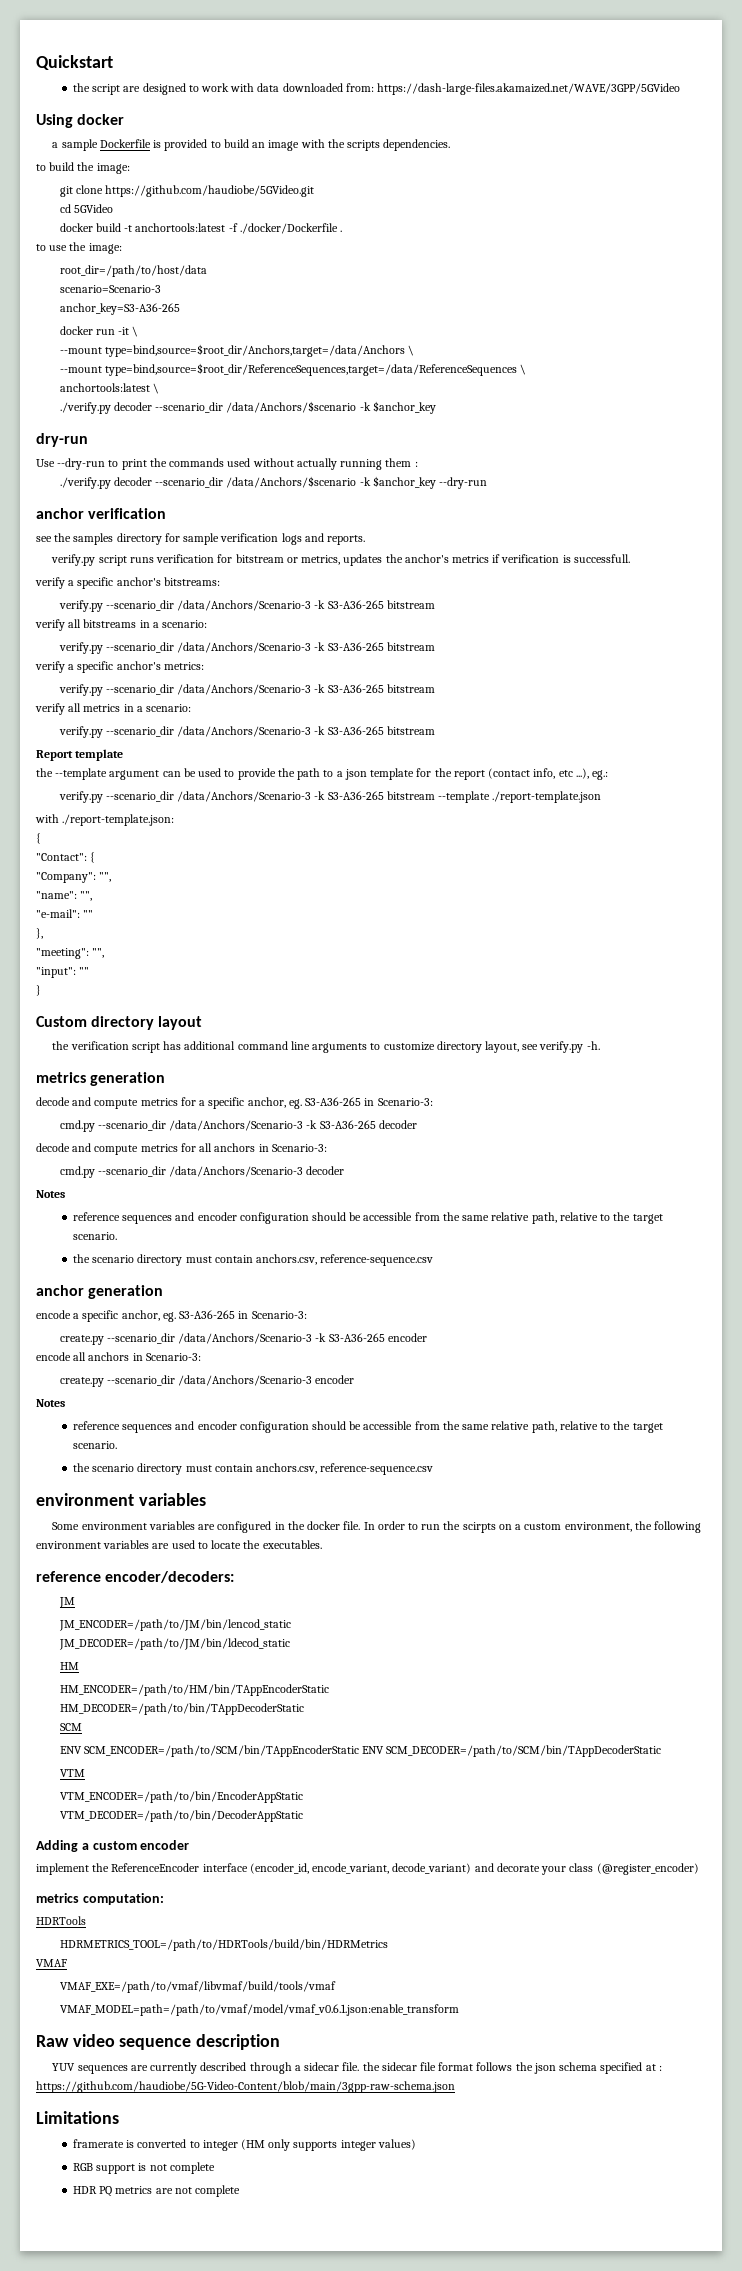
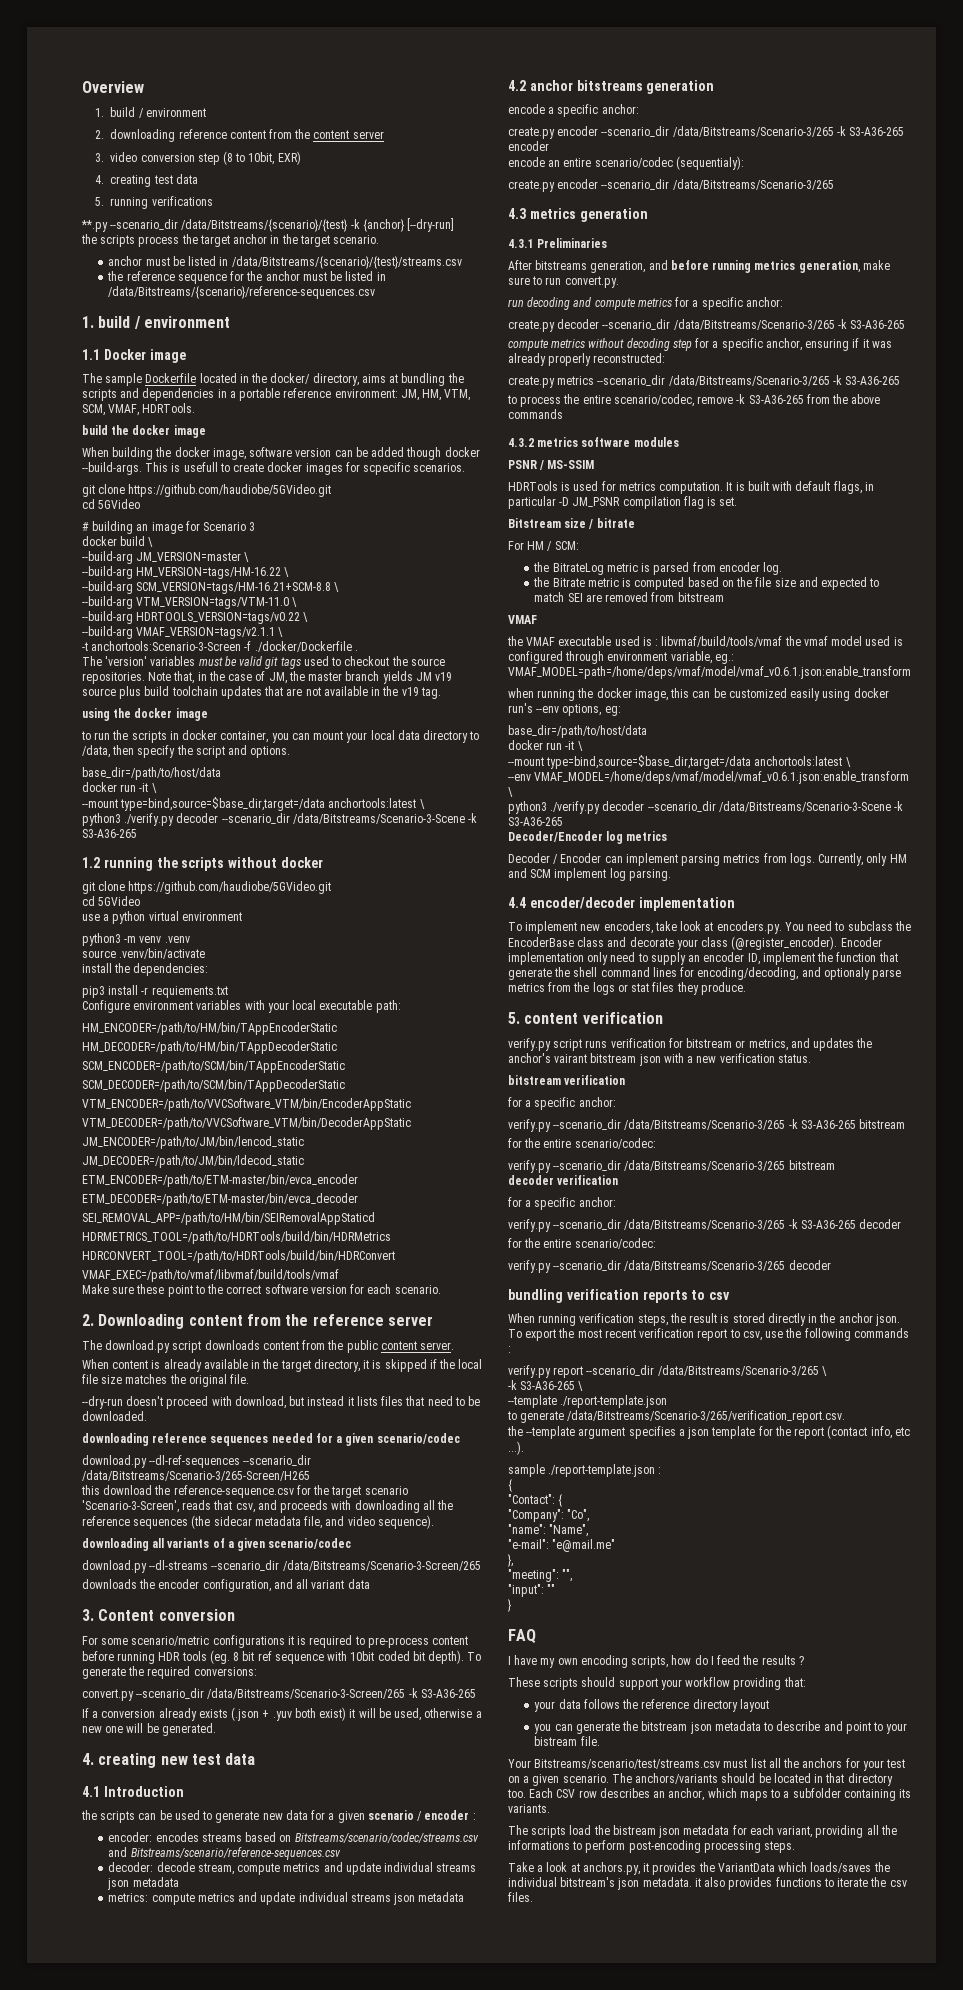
[36,55,113,70] [72,83,681,95] [36,114,125,128] [52,139,451,151] [36,162,130,174] [59,185,315,197] [59,204,113,213] [59,223,343,234] [36,242,122,254] [59,265,207,277] [59,285,161,293] [59,303,180,315] [59,326,139,337] [59,344,415,357] [59,363,527,376] [59,383,159,394] [59,401,436,414] [36,433,88,447] [36,458,418,470] [59,476,488,489] [36,508,167,519] [36,533,366,545] Quickstart // the script are designed to work with data downloaded from: https://dash-large-files.akamaized.net/WAVE/3GPP/5GVideo // Using docker // a sample Dockerfile is provided to build an image with the scripts dependencies. // to build the image: // git clone https://github.com/haudiobe/5GVideo.git // cd 5GVideo // docker build -t anchortools:latest -f ./docker/Dockerfile . // to use the image: // root_dir=/path/to/host/data // scenario=Scenario-3 // anchor_key=S3-A36-265 // docker run -it \ // --mount type=bind,source=$root_dir/Anchors,target=/data/Anchors \ // --mount type=bind,source=$root_dir/ReferenceSequences,target=/data/ReferenceSequences \ // anchortools:latest \ // ./verify.py decoder --scenario_dir /data/Anchors/$scenario -k $anchor_key // dry-run // Use --dry-run to print the commands used without actually running them : // ./verify.py decoder --scenario_dir /data/Anchors/$scenario -k $anchor_key --dry-run // anchor verification // see the samples directory for sample verification logs and reports. -> [82,81,144,93] [95,107,206,118] [95,129,384,142] [95,151,301,165] [95,174,198,187] [95,196,213,209] [81,218,455,232] [81,234,380,247] [108,256,462,269] [107,271,386,284] [108,286,376,299] [82,316,230,329] [82,349,186,363] [82,373,464,386] [82,388,471,401] [82,403,196,416] [82,425,206,438] [82,447,480,460] [82,462,466,475] [82,484,332,497] [82,499,141,509] [82,521,256,534] [82,536,154,547] [82,551,250,564] [82,566,290,579] [82,581,340,594] [82,596,298,609] [82,611,309,624] [82,626,284,639] [82,641,358,652] [82,656,445,669] [82,671,453,684] [82,686,441,699] [82,708,208,721] [81,730,480,743] [82,745,291,758] [82,767,221,780] [82,782,157,793] [82,797,425,811] [82,813,478,826] [82,829,137,838] [82,857,323,871] [82,881,332,894] [82,896,141,906] [82,911,242,924] [82,933,190,946] [82,948,206,959] [82,963,209,976] [82,985,228,998] [82,1000,401,1013] [82,1022,337,1035] [82,1041,337,1054] [82,1060,345,1073] [82,1079,345,1092] [82,1098,411,1111] [82,1117,411,1130] [82,1136,304,1149] [82,1155,304,1168] [82,1174,358,1187] [82,1193,358,1206] [82,1212,375,1225] [82,1231,391,1244] [82,1250,395,1263] [82,1269,339,1282] [82,1284,441,1297] [82,1314,433,1329] [82,1340,455,1353] [82,1359,483,1372] [82,1374,250,1387] [82,1396,481,1409] [82,1411,147,1421] [82,1433,460,1446] [82,1455,312,1468] [82,1470,310,1481] [81,1485,408,1498] [82,1500,454,1513] [82,1515,434,1529] [82,1538,352,1551] [82,1560,481,1573] [82,1579,370,1592] [82,1609,235,1621] [82,1635,469,1648] [82,1650,482,1664] [82,1666,257,1679] [82,1688,476,1701] [82,1707,482,1721] [82,1723,216,1736] [82,1753,256,1768] [82,1786,184,1797] [81,1810,476,1823] [108,1832,479,1843] [108,1847,341,1860] [108,1862,477,1875] [107,1877,179,1890] [108,1892,465,1905] [508,80,715,94] [508,104,639,117] [508,126,905,139] [508,141,549,151] [508,156,744,170] [508,179,834,192] [508,208,648,222] [508,238,608,248] [508,260,890,273] [508,276,619,288] [508,297,783,310] [508,319,906,332] [508,338,892,351] [508,353,666,366] [508,375,901,388] [507,394,881,407] [508,409,563,419] [508,437,679,447] [508,460,595,470] [508,481,874,494] [508,496,738,509] [508,518,635,529] [508,541,579,551] [533,562,783,575] [533,577,880,590] [534,592,724,602] [508,615,537,624] [507,636,903,647] [508,651,734,664] [508,666,911,679] [508,688,889,701] [508,703,621,716] [508,725,647,738] [508,740,583,751] [508,755,851,769] [508,771,910,784] [508,787,513,797] [508,801,904,814] [508,817,563,826] [508,831,668,844] [508,853,907,866] [508,868,671,881] [508,897,735,911] [508,921,911,934] [508,936,882,950] [508,952,898,965] [508,967,902,980] [508,982,746,995] [508,1012,663,1024] Overview // 1. build / environment // 2. downloading reference content from the content server // 3. video conversion step (8 to 10bit, EXR) // 4. creating test data // 5. running verifications // **.py --scenario_dir /data/Bitstreams/{scenario}/{test} -k {anchor} [--dry-run] // the scripts process the target anchor in the target scenario. // anchor must be listed in /data/Bitstreams/{scenario}/{test}/streams.csv // the reference sequence for the anchor must be listed in /data/Bitstreams/{scenario}/reference-sequences.csv // 1. build / environment // 1.1 Docker image // The sample Dockerfile located in the docker/ directory, aims at bundling the scripts and dependencies in a portable reference environment: JM, HM, VTM, SCM, VMAF, HDRTools. // build the docker image // When building the docker image, software version can be added though docker --build-args. This is usefull to create docker images for scpecific scenarios. // git clone https://github.com/haudiobe/5GVideo.git // cd 5GVideo // # building an image for Scenario 3 // docker build \ // --build-arg JM_VERSION=master \ // --build-arg HM_VERSION=tags/HM-16.22 \ // --build-arg SCM_VERSION=tags/HM-16.21+SCM-8.8 \ // --build-arg VTM_VERSION=tags/VTM-11.0 \ // --build-arg HDRTOOLS_VERSION=tags/v0.22 \ // --build-arg VMAF_VERSION=tags/v2.1.1 \ // -t anchortools:Scenario-3-Screen -f ./docker/Dockerfile . // The 'version' variables must be valid git tags used to checkout the source repositories. Note that, in the case of JM, the master branch yields JM v19 source plus build toolchain updates that are not available in the v19 tag. // using the docker image // to run the scripts in docker container, you can mount your local data directory to /data, then specify the script and options. // base_dir=/path/to/host/data // docker run -it \ // --mount type=bind,source=$base_dir,target=/data anchortools:latest \ // python3 ./verify.py decoder --scenario_dir /data/Bitstreams/Scenario-3-Scene -k S3-A36-265 // 1.2 running the scripts without docker // git clone https://github.com/haudiobe/5GVideo.git // cd 5GVideo // use a python virtual environment // python3 -m venv .venv // source .venv/bin/activate // install the dependencies: // pip3 install -r requiements.txt // Configure environment variables with your local executable path: // HM_ENCODER=/path/to/HM/bin/TAppEncoderStatic // HM_DECODER=/path/to/HM/bin/TAppDecoderStatic // SCM_ENCODER=/path/to/SCM/bin/TAppEncoderStatic // SCM_DECODER=/path/to/SCM/bin/TAppDecoderStatic // VTM_ENCODER=/path/to/VVCSoftware_VTM/bin/EncoderAppStatic // VTM_DECODER=/path/to/VVCSoftware_VTM/bin/DecoderAppStatic // JM_ENCODER=/path/to/JM/bin/lencod_static // JM_DECODER=/path/to/JM/bin/ldecod_static // ETM_ENCODER=/path/to/ETM-master/bin/evca_encoder // ETM_DECODER=/path/to/ETM-master/bin/evca_decoder // SEI_REMOVAL_APP=/path/to/HM/bin/SEIRemovalAppStaticd // HDRMETRICS_TOOL=/path/to/HDRTools/build/bin/HDRMetrics // HDRCONVERT_TOOL=/path/to/HDRTools/build/bin/HDRConvert // VMAF_EXEC=/path/to/vmaf/libvmaf/build/tools/vmaf // Make sure these point to the correct software version for each scenario. // 2. Downloading content from the reference server // The download.py script downloads content from the public content server. // When content is already available in the target directory, it is skipped if the local file size matches the original file. // --dry-run doesn't proceed with download, but instead it lists files that need to be downloaded. // downloading reference sequences needed for a given scenario/codec // download.py --dl-ref-sequences --scenario_dir /data/Bitstreams/Scenario-3/265-Screen/H265 // this download the reference-sequence.csv for the target scenario 'Scenario-3-Screen', reads that csv, and proceeds with downloading all the reference sequences (the sidecar metadata file, and video sequence). // downloading all variants of a given scenario/codec // download.py --dl-streams --scenario_dir /data/Bitstreams/Scenario-3-Screen/265 // downloads the encoder configuration, and all variant data // 3. Content conversion // For some scenario/metric configurations it is required to pre-process content before running HDR tools (eg. 8 bit ref sequence with 10bit coded bit depth). To generate the required conversions: // convert.py --scenario_dir /data/Bitstreams/Scenario-3-Screen/265 -k S3-A36-265 // If a conversion already exists (.json + .yuv both exist) it will be used, otherwise a new one will be generated. // 4. creating new test data // 4.1 Introduction // the scripts can be used to generate new data for a given scenario / encoder : // encoder: encodes streams based on Bitstreams/scenario/codec/streams.csv and Bitstreams/scenario/reference-sequences.csv // decoder: decode stream, compute metrics and update individual streams json metadata // metrics: compute metrics and update individual streams json metadata // 4.2 anchor bitstreams generation // encode a specific anchor: // create.py encoder --scenario_dir /data/Bitstreams/Scenario-3/265 -k S3-A36-265 encoder // encode an entire scenario/codec (sequentialy): // create.py encoder --scenario_dir /data/Bitstreams/Scenario-3/265 // 4.3 metrics generation // 4.3.1 Preliminaries // After bitstreams generation, and before running metrics generation, make sure to run convert.py. // run decoding and compute metrics for a specific anchor: // create.py decoder --scenario_dir /data/Bitstreams/Scenario-3/265 -k S3-A36-265 // compute metrics without decoding step for a specific anchor, ensuring if it was already properly reconstructed: // create.py metrics --scenario_dir /data/Bitstreams/Scenario-3/265 -k S3-A36-265 // to process the entire scenario/codec, remove -k S3-A36-265 from the above commands // 4.3.2 metrics software modules // PSNR / MS-SSIM // HDRTools is used for metrics computation. It is built with default flags, in particular -D JM_PSNR compilation flag is set. // Bitstream size / bitrate // For HM / SCM: // the BitrateLog metric is parsed from encoder log. // the Bitrate metric is computed based on the file size and expected to match SEI are removed from bitstream // VMAF // the VMAF executable used is : libvmaf/build/tools/vmaf the vmaf model used is configured through environment variable, eg.: VMAF_MODEL=path=/home/deps/vmaf/model/vmaf_v0.6.1.json:enable_transform // when running the docker image, this can be customized easily using docker run's --env options, eg: // base_dir=/path/to/host/data // docker run -it \ // --mount type=bind,source=$base_dir,target=/data anchortools:latest \ // --env VMAF_MODEL=/home/deps/vmaf/model/vmaf_v0.6.1.json:enable_transform \ // python3 ./verify.py decoder --scenario_dir /data/Bitstreams/Scenario-3-Scene -k S3-A36-265 // Decoder/Encoder log metrics // Decoder / Encoder can implement parsing metrics from logs. Currently, only HM and SCM implement log parsing. // 4.4 encoder/decoder implementation // To implement new encoders, take look at encoders.py. You need to subclass the EncoderBase class and decorate your class (@register_encoder). Encoder implementation only need to supply an encoder ID, implement the function that generate the shell command lines for encoding/decoding, and optionaly parse metrics from the logs or stat files they produce. // 5. content verification
(341, 560) none -> [790,1038,810,1048] and
[451,554,630,563] [35,577,220,589] [58,600,435,612] [35,619,208,631] [58,642,435,654] [35,661,204,673] [58,684,435,696] [35,703,192,715] [58,726,435,738] [36,749,124,761] [36,768,334,780] metrics if verification is successfull. // verify a specific anchor's bitstreams: // verify.py --scenario_dir /data/Anchors/Scenario-3 -k S3-A36-265 bitstream // verify all bitstreams in a scenario: // verify.py --scenario_dir /data/Anchors/Scenario-3 -k S3-A36-265 bitstream // verify a specific anchor's metrics: // verify.py --scenario_dir /data/Anchors/Scenario-3 -k S3-A36-265 bitstream // verify all metrics in a scenario: // verify.py --scenario_dir /data/Anchors/Scenario-3 -k S3-A36-265 bitstream // Report template // the --template argument can be used to provide the path to -> [554,1053,811,1066] [508,1075,626,1085] [508,1097,616,1110] [508,1119,906,1132] [508,1138,656,1149] [508,1160,835,1173] [508,1175,619,1185] [508,1197,616,1210] [508,1219,902,1232] [508,1238,656,1249] [508,1260,831,1273] [508,1289,731,1303] [508,1313,900,1326] [508,1328,909,1341] [508,1346,511,1353] [508,1365,827,1378] [508,1380,584,1391] [508,1395,668,1408] [507,1410,846,1423] [507,1426,676,1439] vairant bitstream json with a new verification status. // bitstream verification // for a specific anchor: // verify.py --scenario_dir /data/Bitstreams/Scenario-3/265 -k S3-A36-265 bitstream // for the entire scenario/codec: // verify.py --scenario_dir /data/Bitstreams/Scenario-3/265 bitstream // decoder verification // for a specific anchor: // verify.py --scenario_dir /data/Bitstreams/Scenario-3/265 -k S3-A36-265 decoder // for the entire scenario/codec: // verify.py --scenario_dir /data/Bitstreams/Scenario-3/265 decoder // bundling verification reports to csv // When running verification steps, the result is stored directly in the anchor json. To export the most recent verification report to csv, use the following commands : // verify.py report --scenario_dir /data/Bitstreams/Scenario-3/265 \ // -k S3-A36-265 \ // --template ./report-template.json // to generate /data/Bitstreams/Scenario-3/265/verification_report.csv. // the --template argument specifies
[575,768,609,780] [58,791,602,803] [35,814,175,826] ...), eg.: // verify.py --scenario_dir /data/Anchors/Scenario-3 -k S3-A36-265 bitstream --template ./report-template.json // with ./report-template.json: -> [508,1441,524,1455] [508,1464,662,1477] ...). // sample ./report-template.json :
[99,872,112,882] "", -> [567,1509,590,1522] "Co",
[80,891,93,901] "", -> [549,1524,589,1537] "Name",
[83,910,94,918] "" -> [552,1539,616,1552] "e@mail.me"
[36,1016,203,1030] [52,1041,600,1053] [36,1072,166,1086] [36,1097,433,1109] [59,1120,417,1132] [36,1143,327,1155] [59,1166,345,1178] [36,1190,65,1198] [72,1212,663,1224] [72,1232,117,1240] [72,1254,434,1266] [36,1285,164,1299] [36,1310,307,1322] [59,1333,427,1345] [36,1352,201,1361] [59,1375,355,1387] [36,1399,65,1407] [72,1421,663,1433] [72,1441,117,1449] [72,1463,434,1475] [36,1493,206,1506] [52,1521,702,1533] [36,1540,322,1549] [36,1571,235,1583] [58,1597,75,1608] [58,1619,291,1631] [58,1638,290,1650] [59,1662,79,1670] [59,1684,329,1696] [59,1703,304,1715] [59,1723,82,1731] [59,1745,662,1757] [59,1769,85,1777] [59,1791,303,1803] [59,1810,303,1822] [36,1840,190,1852] [36,1863,699,1875] [36,1893,164,1905] [36,1916,86,1925] [59,1939,388,1951] [36,1959,67,1967] [59,1981,336,1993] [59,2004,459,2016] [36,2034,281,2050] [52,2062,662,2074] [36,2081,455,2093] [36,2111,119,2124] [72,2139,416,2151] [72,2162,215,2174] [72,2185,240,2197] Custom directory layout // the verification script has additional command line arguments to customize directory layout, see verify.py -h. // metrics generation // decode and compute metrics for a specific anchor, eg. S3-A36-265 in Scenario-3: // cmd.py --scenario_dir /data/Anchors/Scenario-3 -k S3-A36-265 decoder // decode and compute metrics for all anchors in Scenario-3: // cmd.py --scenario_dir /data/Anchors/Scenario-3 decoder // Notes // reference sequences and encoder configuration should be accessible from the same relative path, relative to the target scenario. // the scenario directory must contain anchors.csv, reference-sequence.csv // anchor generation // encode a specific anchor, eg. S3-A36-265 in Scenario-3: // create.py --scenario_dir /data/Anchors/Scenario-3 -k S3-A36-265 encoder // encode all anchors in Scenario-3: // create.py --scenario_dir /data/Anchors/Scenario-3 encoder // Notes // reference sequences and encoder configuration should be accessible from the same relative path, relative to the target scenario. // the scenario directory must contain anchors.csv, reference-sequence.csv // environment variables // Some environment variables are configured in the docker file. In order to run the scirpts on a custom environment, the following environment variables are used to locate the executables. // reference encoder/decoders: // JM // JM_ENCODER=/path/to/JM/bin/lencod_static // JM_DECODER=/path/to/JM/bin/ldecod_static // HM // HM_ENCODER=/path/to/HM/bin/TAppEncoderStatic // HM_DECODER=/path/to/bin/TAppDecoderStatic // SCM // ENV SCM_ENCODER=/path/to/SCM/bin/TAppEncoderStatic ENV SCM_DECODER=/path/to/SCM/bin/TAppDecoderStatic // VTM // VTM_ENCODER=/path/to/bin/EncoderAppStatic // VTM_DECODER=/path/to/bin/DecoderAppStatic // Adding a custom encoder // implement the ReferenceEncoder interface (encoder_id, encode_variant, decode_variant) and decorate your class (@register_encoder) // metrics computation: // HDRTools // HDRMETRICS_TOOL=/path/to/HDRTools/build/bin/HDRMetrics // VMAF // VMAF_EXE=/path/to/vmaf/libvmaf/build/tools/vmaf // VMAF_MODEL=path=/path/to/vmaf/model/vmaf_v0.6.1.json:enable_transform // Raw video sequence description // YUV sequences are currently described through a sidecar file. the sidecar file format follows the json schema specified at : https://github.com/haudiobe/5G-Video-Content/blob/main/3gpp-raw-schema.json // Limitations // framerate is converted to integer (HM only supports integer values) // RGB support is not complete // HDR PQ metrics are not complete -> [508,1629,536,1643] [508,1655,804,1668] [508,1677,806,1690] [534,1699,769,1712] [534,1721,908,1734] [534,1736,600,1746] [508,1758,906,1771] [508,1773,893,1786] [507,1788,912,1801] [508,1804,550,1813] [508,1825,897,1838] [508,1840,796,1853] [508,1862,890,1875] [508,1877,907,1890] [508,1892,533,1902] FAQ // I have my own encoding scripts, how do I feed the results ? // These scripts should support your workflow providing that: // your data follows the reference directory layout // you can generate the bitstream json metadata to describe and point to your bistream file. // Your Bitstreams/scenario/test/streams.csv must list all the anchors for your test on a given scenario. The anchors/variants should be located in that directory too. Each CSV row describes an anchor, which maps to a subfolder containing its variants. // The scripts load the bistream json metadata for each variant, providing all the informations to perform post-encoding processing steps. // Take a look at anchors.py, it provides the VariantData which loads/saves the individual bitstream's json metadata. it also provides functions to iterate the csv files.

